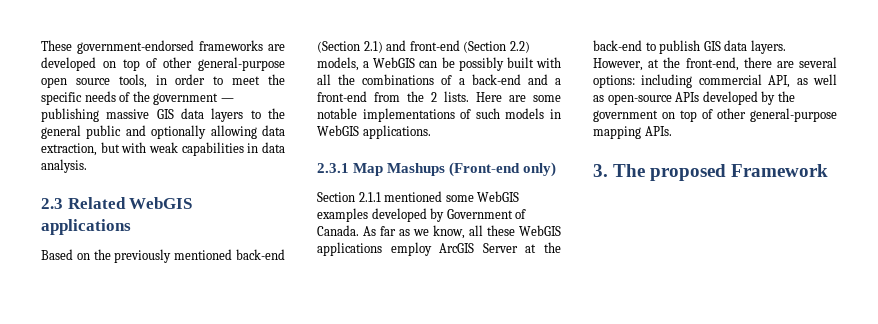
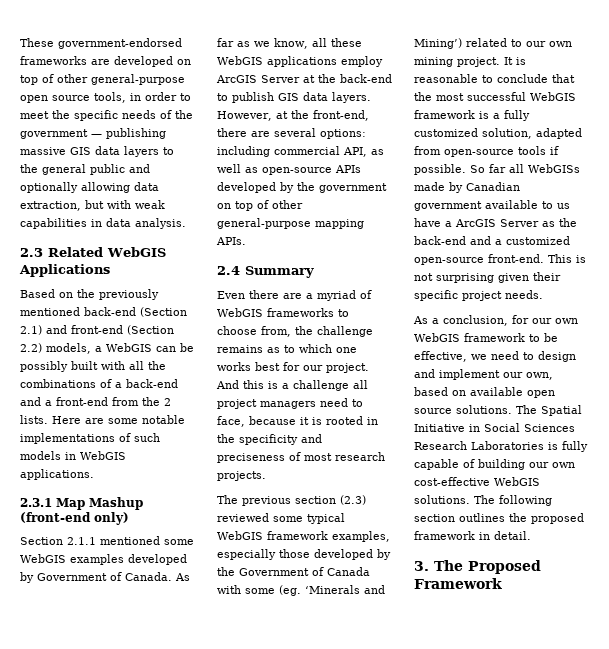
[41,219,131,235] applications -> [19,264,110,277] Applications
[387,162,521,177] Mashups (Front-end -> [89,497,143,510] [20,512,91,523] Mashup (front-end
(672, 131) none -> [217,266,314,278] [217,290,372,301] [217,308,349,317] [217,326,373,337] [217,344,357,353] [217,362,369,373] [216,380,368,391] [217,398,363,409] [217,416,378,427] [217,434,322,445] [217,452,385,463] [217,471,266,481] [217,495,366,506] [217,513,345,524] [217,531,390,542] [217,549,391,560] [217,567,370,576] [217,585,385,596] [414,38,572,49] [414,57,526,67] [414,74,575,83] [414,92,576,101] [414,110,530,121] [414,128,582,139] [414,146,559,157] [414,164,580,175] [414,182,520,193] [414,200,570,211] [414,218,577,227] [414,236,570,245] [414,254,586,265] [414,272,561,283] [414,290,543,301] [413,315,578,326] [414,333,558,342] [414,351,576,362] [414,369,553,380] [414,387,555,398] [414,405,582,416] [414,423,575,432] [414,441,588,452] [414,459,575,470] [414,477,540,486] [414,495,552,506] [414,513,584,524] [414,531,531,540] // 2.4 Summary // Even there are a myriad of WebGIS frameworks to choose from, the challenge remains as to which one works best for our project. And this is a challenge all project managers need to face, because it is rooted in the specificity and preciseness of most research projects. // The previous section (2.3) reviewed some typical WebGIS framework examples, especially those developed by the Government of Canada with some (eg. ‘Minerals and Mining’) related to our own mining project. It is reasonable to conclude that the most successful WebGIS framework is a fully customized solution, adapted from open-source tools if possible. So far all WebGISs made by Canadian government available to us have a ArcGIS Server as the back-end and a customized open-source front-end. This is not surprising given their specific project needs. // As a conclusion, for our own WebGIS framework to be effective, we need to design and implement our own, based on available open source solutions. The Spatial Initiative in Social Sciences Research Laboratories is fully capable of building our own cost-effective WebGIS solutions. The following section outlines the proposed framework in detail.
[650,164,727,181] proposed -> [468,560,541,574] Proposed

